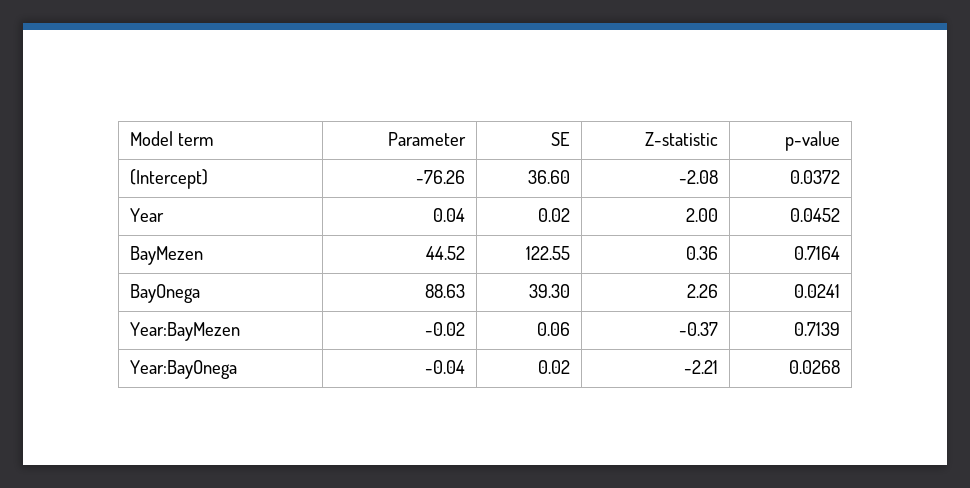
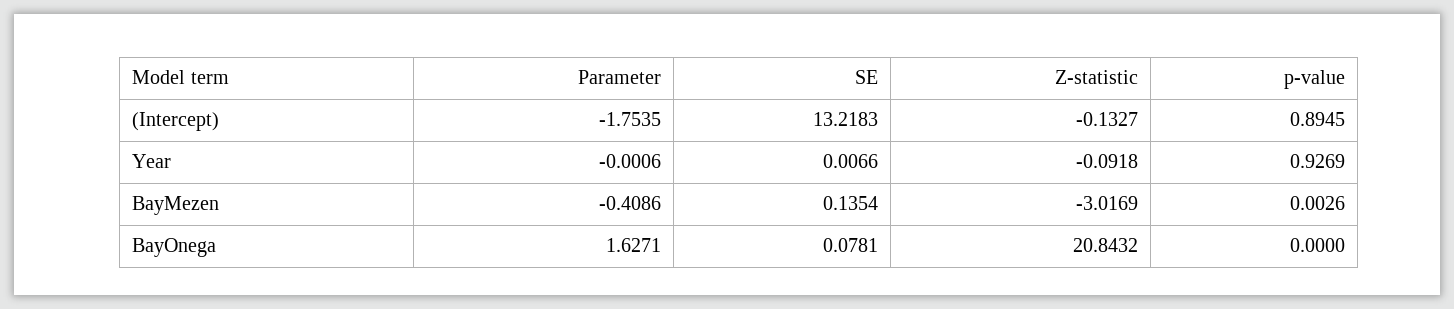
[415,170,465,184] [527,170,570,184] [678,170,718,184] [789,170,840,184] [130,208,165,222] [432,208,465,222] [537,208,570,222] [685,208,718,222] [789,208,840,222] [130,246,204,265] [425,246,465,260] [525,246,570,260] [685,246,718,260] [793,246,840,260] [130,284,201,303] [424,284,465,298] [528,284,570,298] [686,284,718,298] [793,284,840,298] [130,322,241,341] [424,322,465,336] [536,322,570,336] [678,322,718,336] [793,322,840,336] [130,360,238,379] [424,360,465,374] [537,360,570,374] [683,360,718,374] [788,360,840,374] -76.26 | 36.60 | -2.08 | 0.0372 // Year | 0.04 | 0.02 | 2.00 | 0.0452 // BayMezen | 44.52 | 122.55 | 0.36 | 0.7164 // BayOnega | 88.63 | 39.30 | 2.26 | 0.0241 // Year:BayMezen | -0.02 | 0.06 | -0.37 | 0.7139 // Year:BayOnega | -0.04 | 0.02 | -2.21 | 0.0268 -> [598,112,661,126] [812,112,878,126] [1075,112,1138,126] [1289,112,1345,126] [132,154,172,168] [598,154,661,168] [822,154,878,168] [1075,154,1138,168] [1289,154,1345,168] [132,196,220,215] [598,196,661,210] [822,196,878,210] [1075,196,1138,210] [1289,196,1345,210] [132,238,217,257] [605,238,661,252] [822,238,878,252] [1072,238,1138,252] [1289,238,1345,252] -1.7535 | 13.2183 | -0.1327 | 0.8945 // Year | -0.0006 | 0.0066 | -0.0918 | 0.9269 // BayMezen | -0.4086 | 0.1354 | -3.0169 | 0.0026 // BayOnega | 1.6271 | 0.0781 | 20.8432 | 0.0000

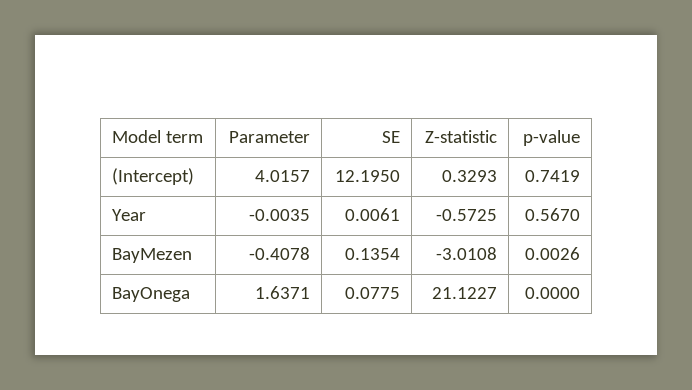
[598,112,661,126] [812,112,878,126] [1075,112,1138,126] [1289,112,1345,126] [132,154,172,168] [598,154,661,168] [822,154,878,168] [1075,154,1138,168] [1289,154,1345,168] -1.7535 | 13.2183 | -0.1327 | 0.8945 // Year | -0.0006 | 0.0066 | -0.0918 | 0.9269 -> [254,170,310,182] [334,170,400,182] [441,170,497,182] [524,170,580,182] [112,209,147,221] [248,209,310,221] [344,208,400,221] [435,209,497,221] [524,208,580,221] 4.0157 | 12.1950 | 0.3293 | 0.7419 // Year | -0.0035 | 0.0061 | -0.5725 | 0.5670
[598,196,661,210] -0.4086 -> [248,247,310,260] -0.4078
[1075,196,1138,210] -3.0169 -> [435,247,497,260] -3.0108
[605,238,661,252] [822,238,878,252] [1072,238,1138,252] 1.6271 | 0.0781 | 20.8432 -> [254,286,310,299] [344,287,400,299] [431,287,497,299] 1.6371 | 0.0775 | 21.1227

